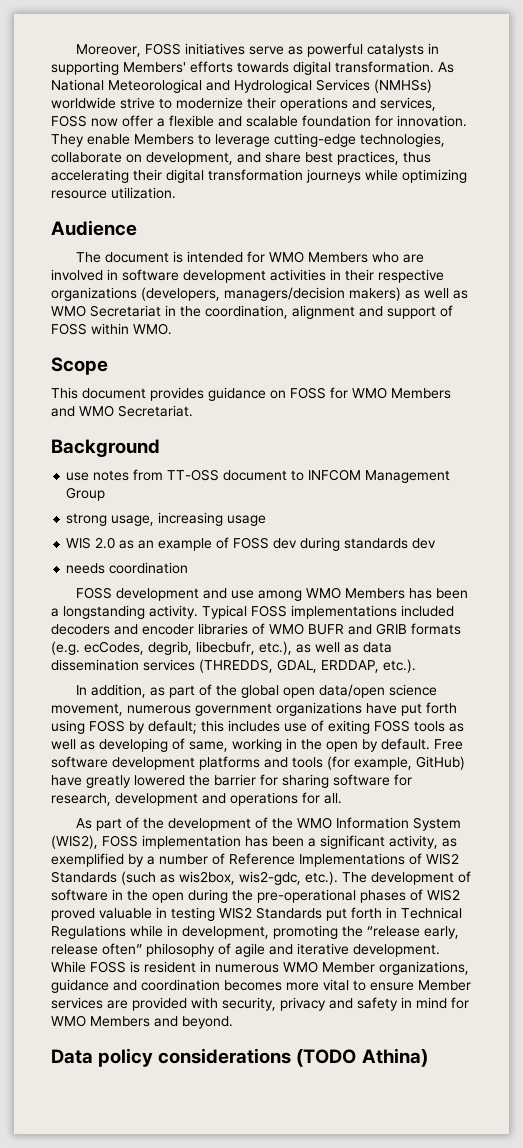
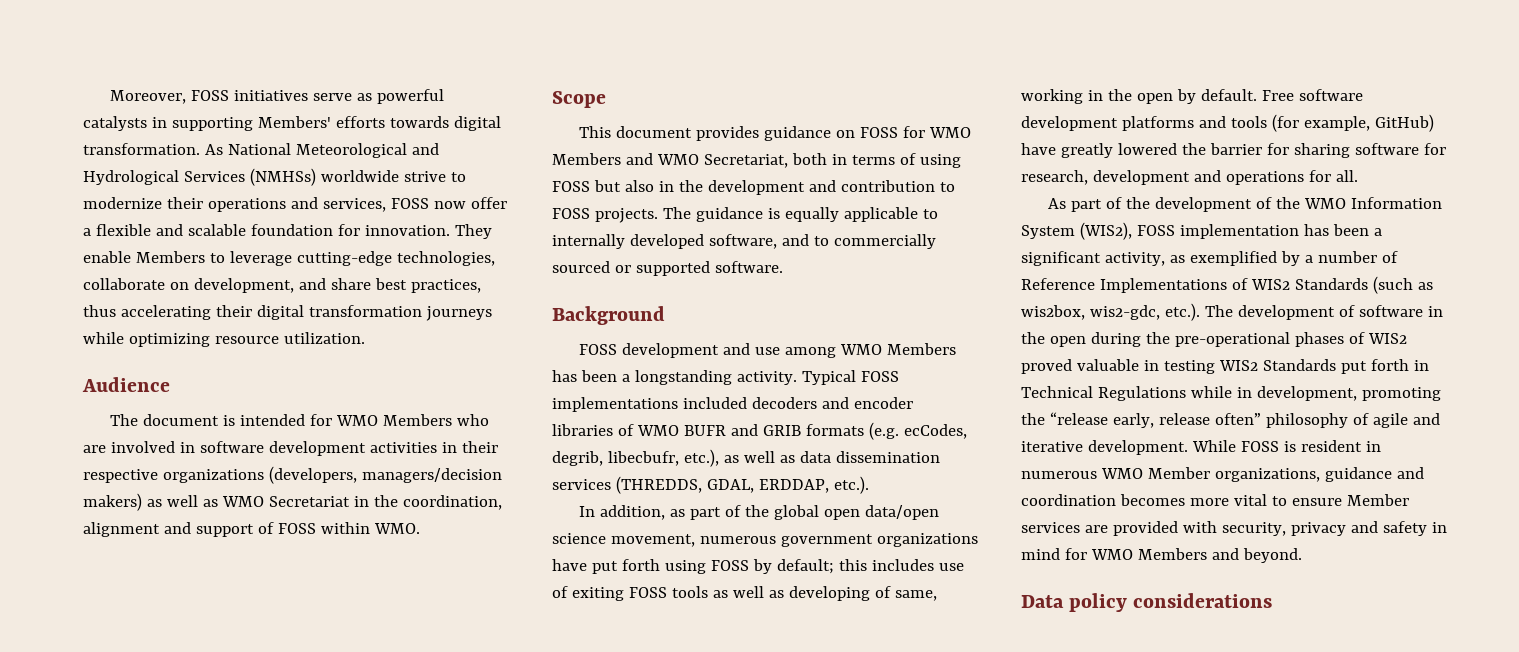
[118,405,193,417] [51,439,160,457] [66,469,451,483] [66,487,106,501] [66,512,267,526] [66,537,437,551] [66,562,189,574] Secretariat. // Background // use notes from TT-OSS document to INFCOM Management Group // strong usage, increasing usage // WIS 2.0 as an example of FOSS dev during standards dev // needs coordination -> [703,153,961,168] [552,180,955,195] [552,207,938,223] [552,234,936,249] [552,261,783,276] [552,306,665,325] Secretariat, both in terms of using FOSS but also in the development and contribution to FOSS projects. The guidance is equally applicable to internally developed software, and to commercially sourced or supported software. // Background
[296,1048,428,1067] (TODO Athina) -> (1273, 600) none

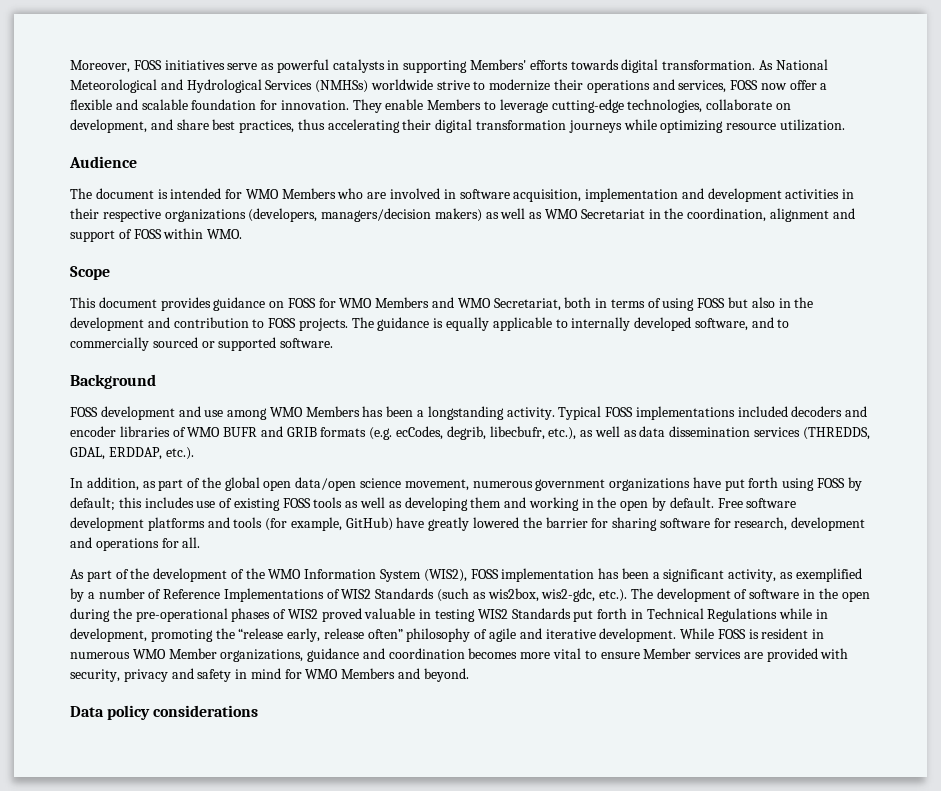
(264, 447) none -> [513,188,704,202] acquisition, implementation and
[571,587,624,601] exiting -> [233,498,280,511] existing
[874,586,937,601] of same, -> [470,497,527,508] them and

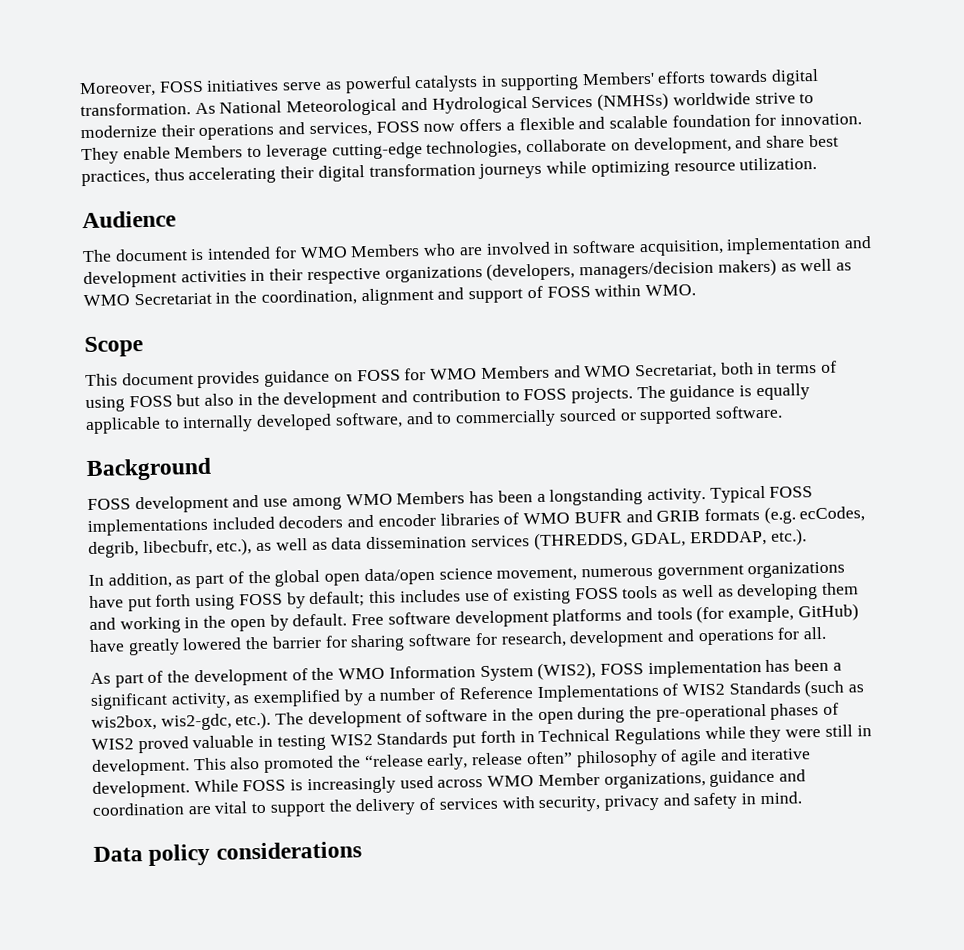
[789,80,817,90] offer -> [459,118,503,132] offers
[816,609,829,619] [70,628,213,642] in development, promoting -> [749,724,872,743] [92,755,335,776] they were still in development. This also promoted
[761,628,825,639] [70,652,130,659] resident in numerous -> [306,775,484,795] increasingly used across
[468,648,818,662] becomes more vital to ensure Member services are provided -> [187,797,498,817] are vital to support the delivery of services
[250,668,469,682] mind for WMO Members and beyond. -> [759,791,802,805] mind.

